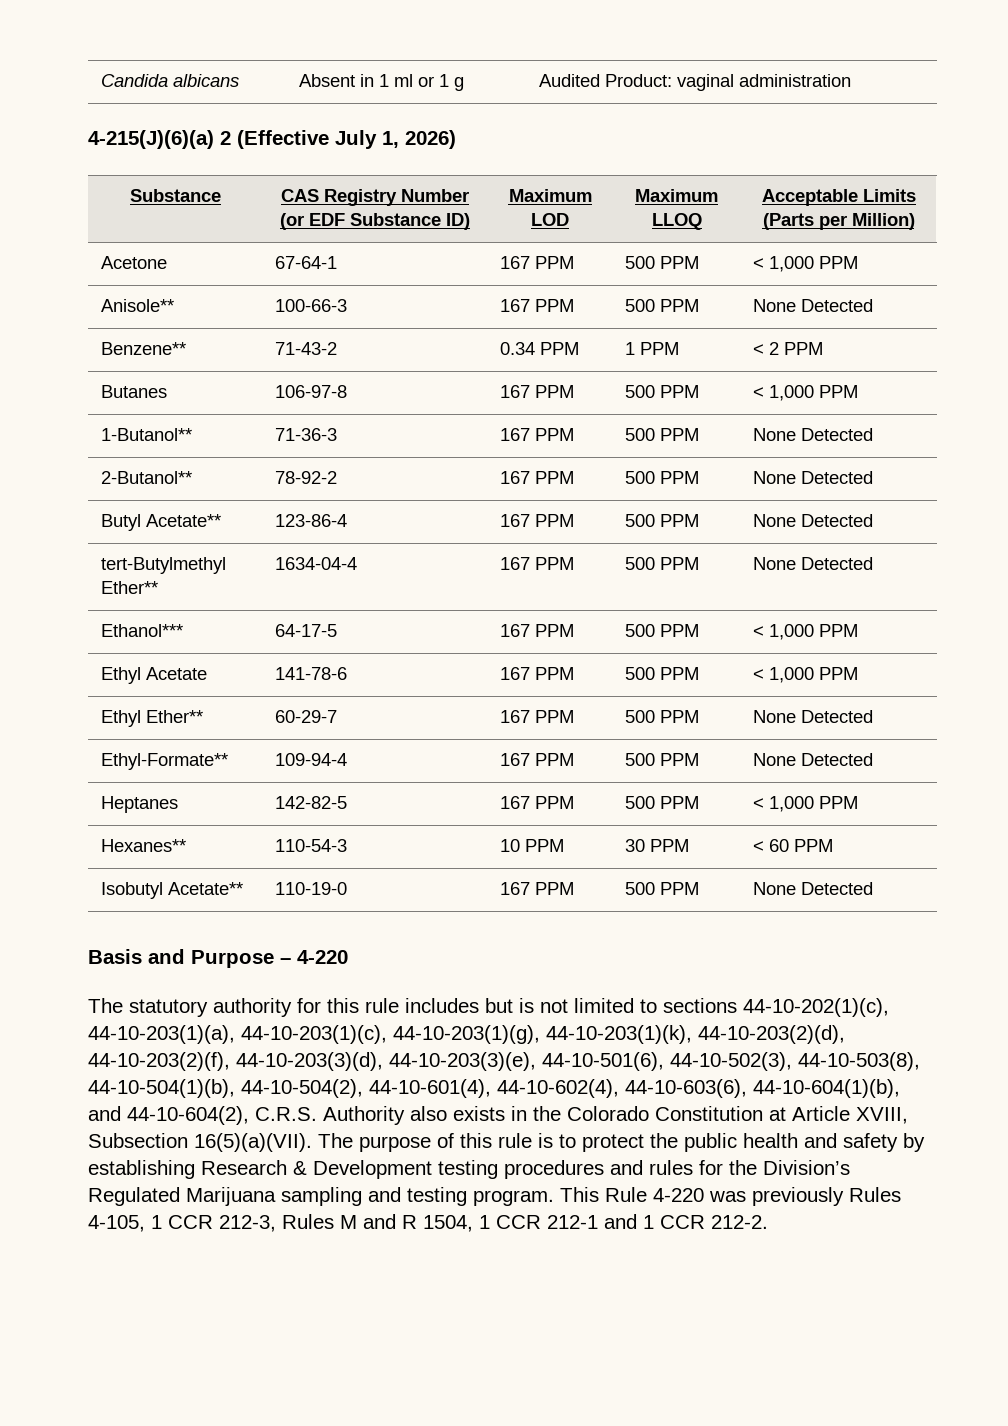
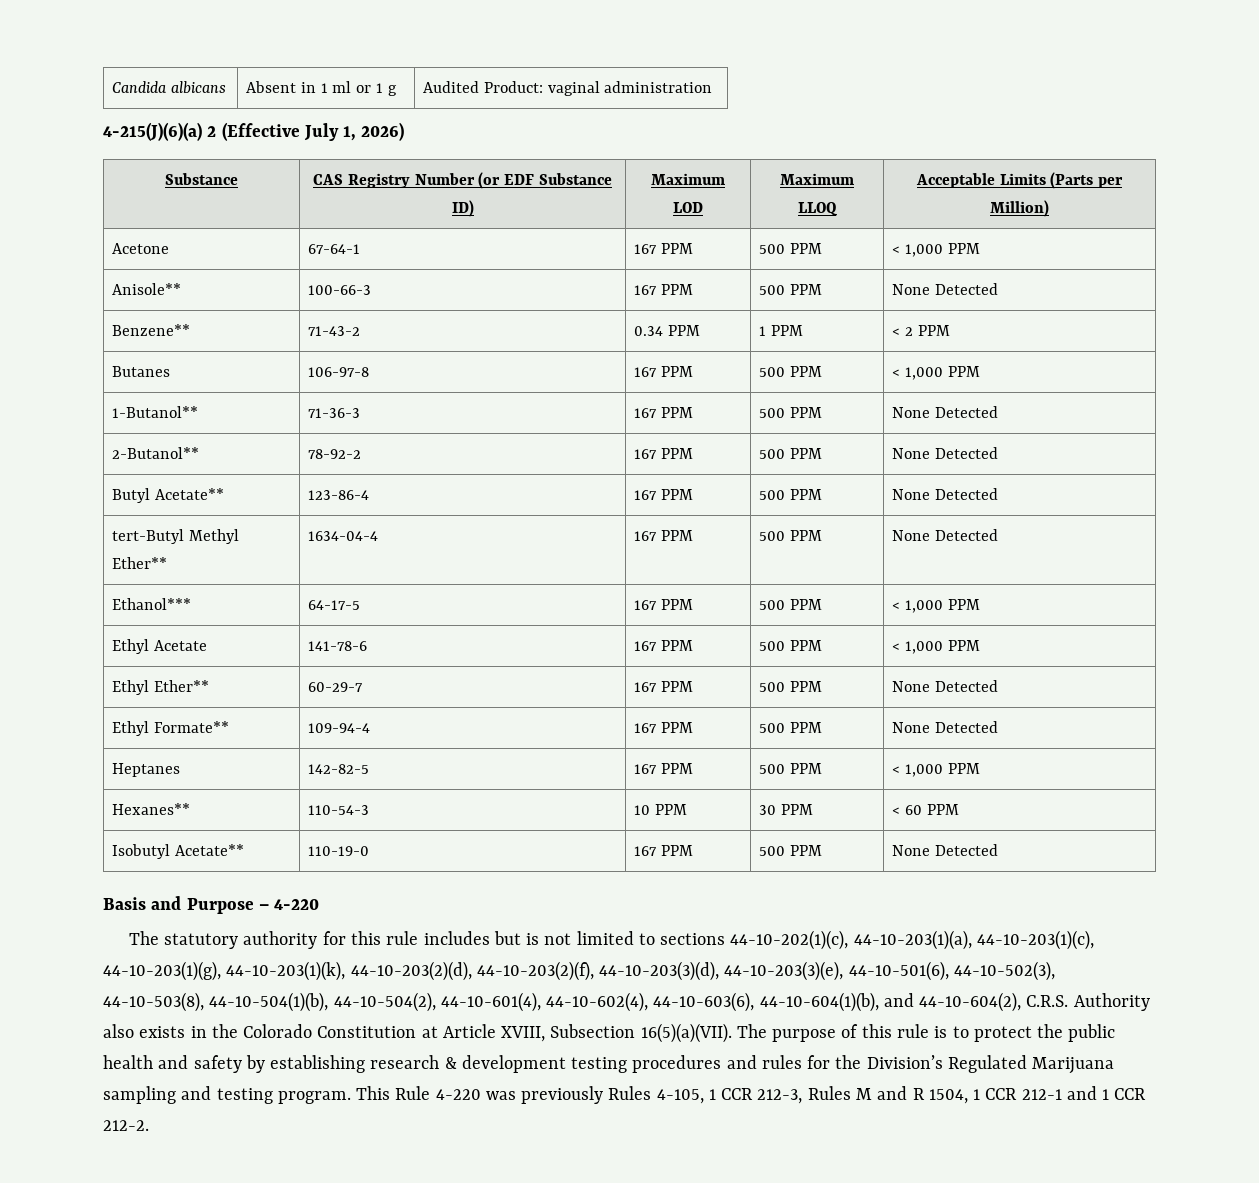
[101,557,227,574] tert-Butylmethyl -> [112,529,239,544] tert-Butyl Methyl
[101,753,229,770] Ethyl-Formate** -> [112,721,229,736] Ethyl Formate**
[201,1160,432,1179] Research & Development -> [370,1055,566,1073] research & development

